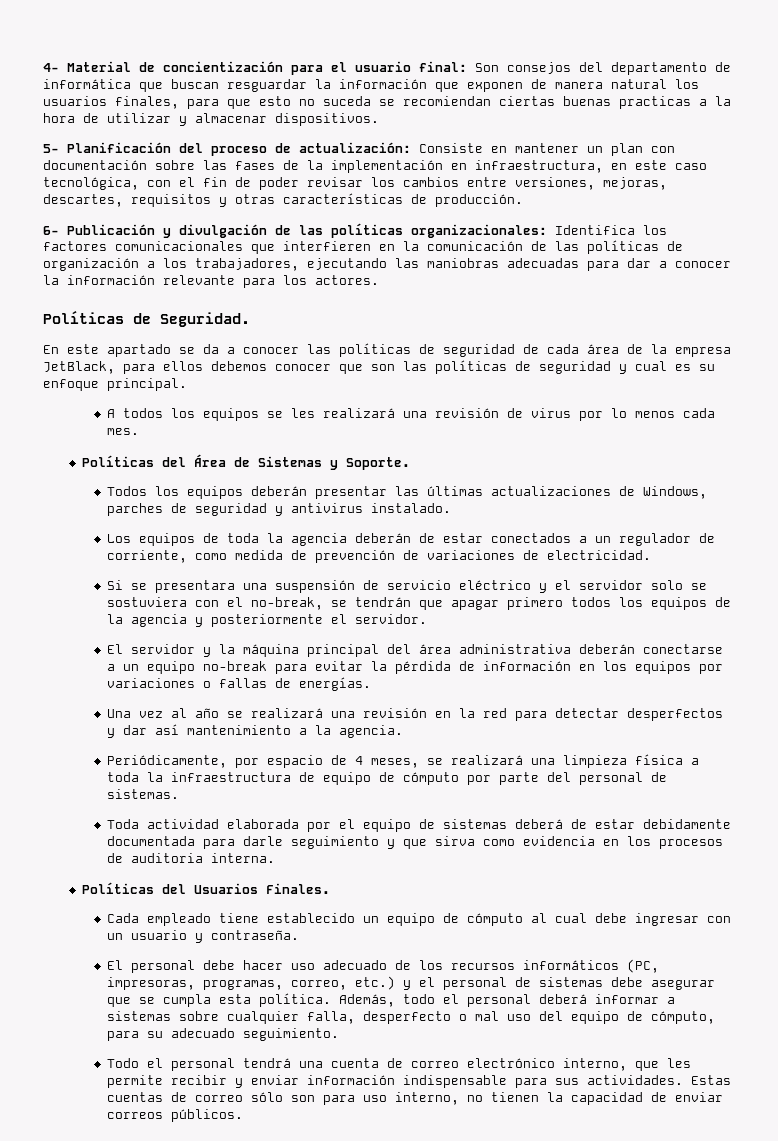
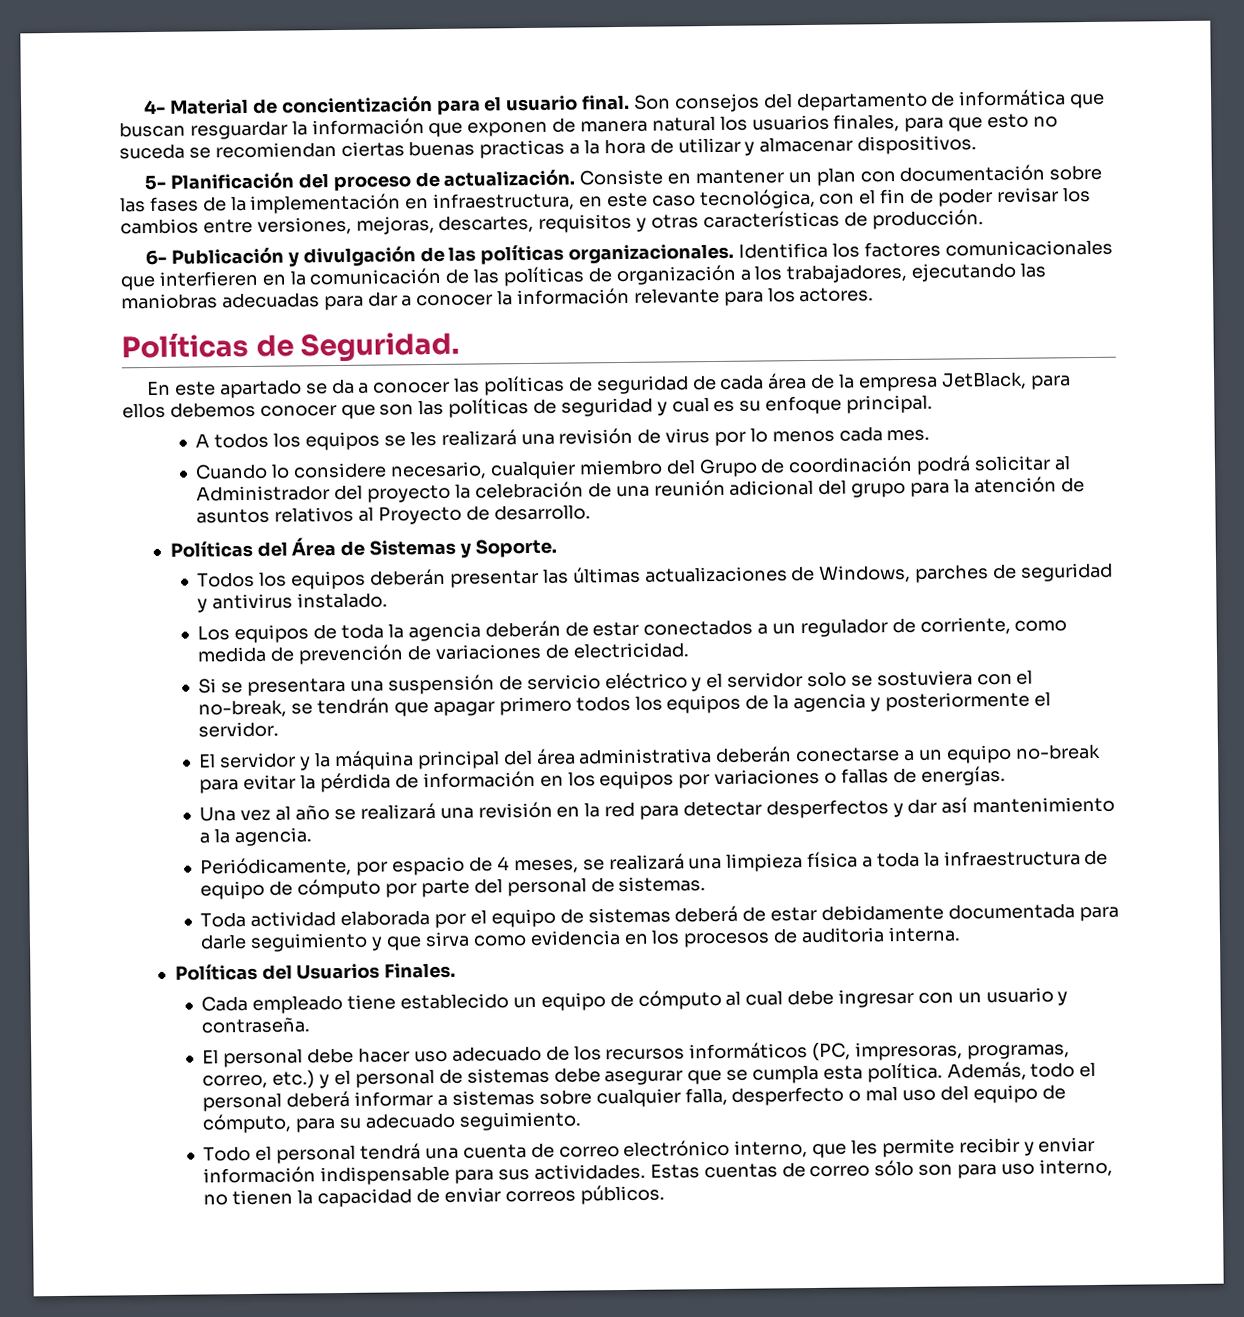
[419,61,467,72] final: -> [582,94,631,111] final.
[299,142,411,153] actualización: -> [443,169,576,187] actualización.
[411,224,547,238] organizacionales: -> [568,243,735,264] organizacionales.
(140, 431) none -> [195,455,1071,480] [196,476,1085,503] [196,504,591,525] // Cuando lo considere necesario, cualquier miembro del Grupo de coordinación podrá solicitar al Administrador del proyecto la celebración de una reunión adicional del grupo para la atención de asuntos relativos al Proyecto de desarrollo.

